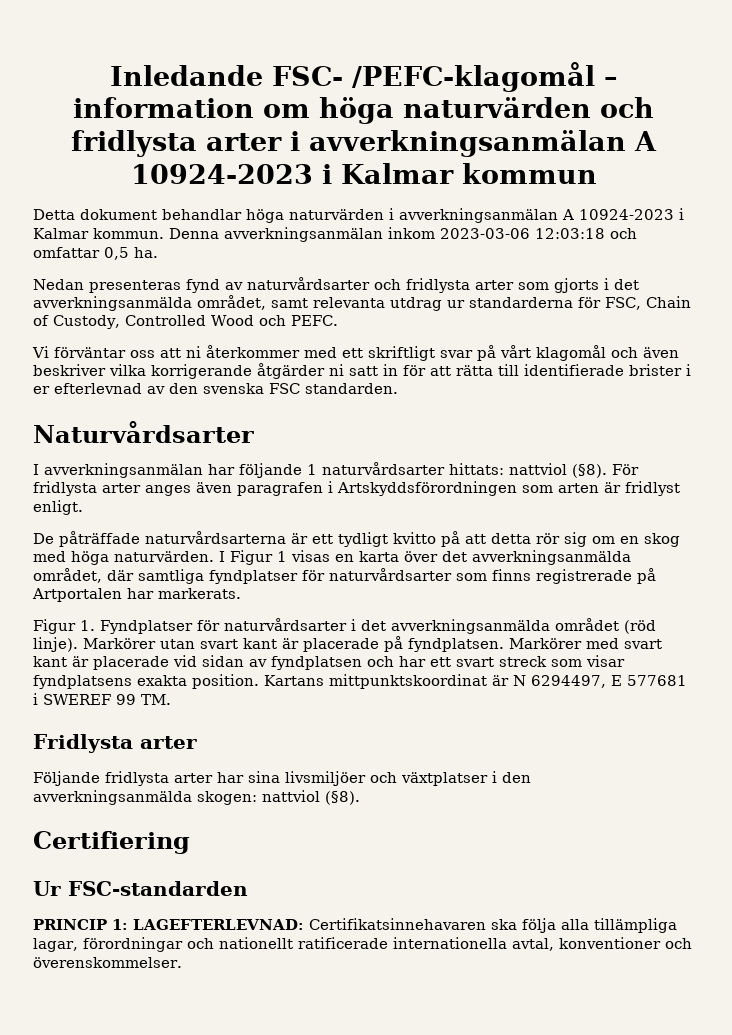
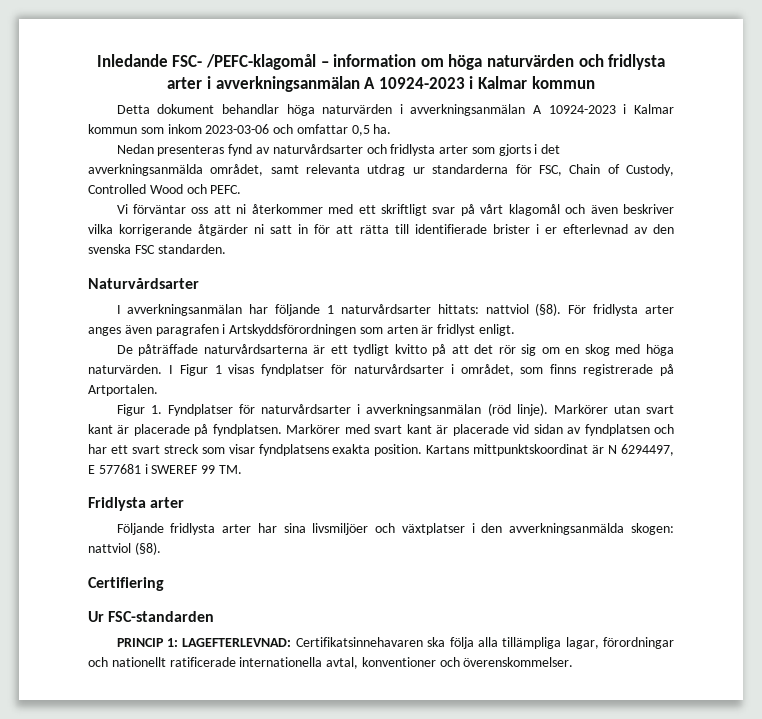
[93,227,383,242] kommun. Denna avverkningsanmälan -> [88,124,164,134] kommun som
[535,228,605,239] 12:03:18 -> (270, 129) none
[491,533,531,544] detta -> [474,344,494,354] det
[335,550,631,565] [33,568,204,584] en karta över det avverkningsanmälda området, där samtliga -> (255, 369) none
(452, 574) none -> [450,364,514,376] i området,
[32,588,241,602] Artportalen har markerats. -> [88,384,158,396] Artportalen.
[361,618,619,634] det avverkningsanmälda området -> [366,404,482,416] avverkningsanmälan

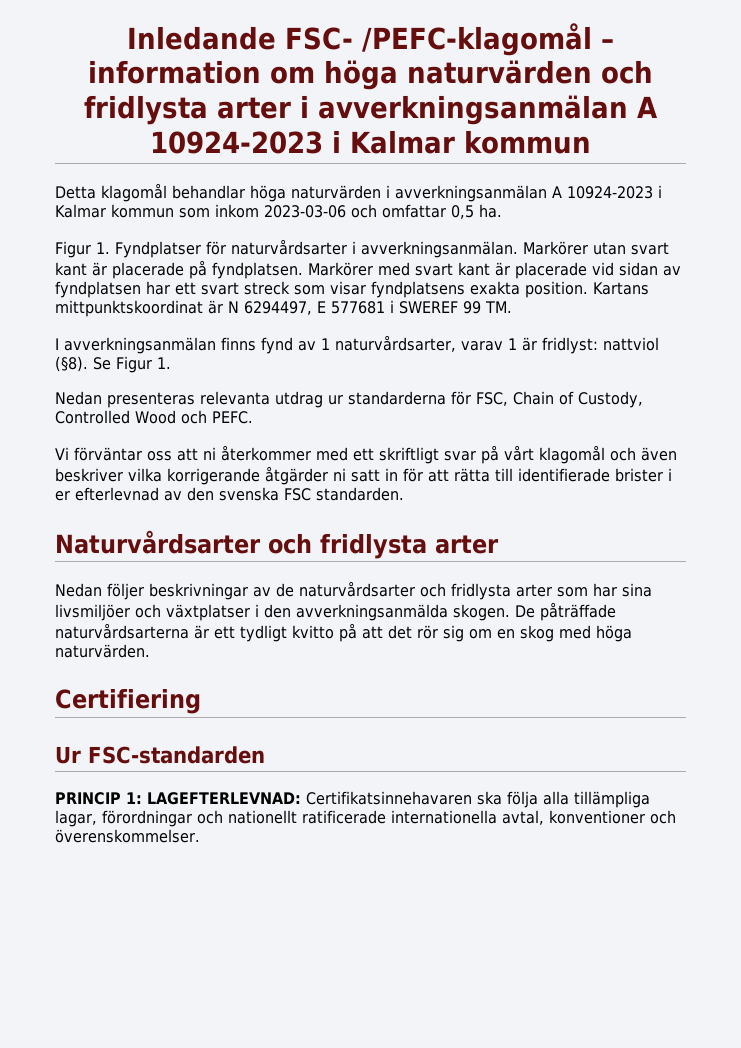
[157,104,215,114] dokument -> [101,183,167,202] klagomål
[116,144,561,156] [88,164,299,176] Nedan presenteras fynd av naturvårdsarter och fridlysta arter som gjorts i det avverkningsanmälda området, samt -> [55,239,669,258] [55,260,681,279] [55,281,649,298] [55,300,512,317] [55,335,659,354] [55,356,171,373] [55,391,195,408] Figur 1. Fyndplatser för naturvårdsarter i avverkningsanmälan. Markörer utan svart kant är placerade på fyndplatsen. Markörer med svart kant är placerade vid sidan av fyndplatsen har ett svart streck som visar fyndplatsens exakta position. Kartans mittpunktskoordinat är N 6294497, E 577681 i SWEREF 99 TM. // I avverkningsanmälan finns fynd av 1 naturvårdsarter, varav 1 är fridlyst: nattviol (§8). Se Figur 1. // Nedan presenteras
[116,303,674,316] [88,324,516,336] // I avverkningsanmälan har följande 1 naturvårdsarter hittats: nattviol (§8). För fridlysta arter anges även paragrafen i Artskyddsförordningen som arten är fridlyst enligt. // -> [268,534,499,559] [55,581,652,600] [55,604,510,621] och fridlysta arter // Nedan följer beskrivningar av de naturvårdsarter och fridlysta arter som har sina livsmiljöer och växtplatser i den avverkningsanmälda skogen.
[168,364,675,376] [88,384,158,396] [116,403,675,416] [88,424,674,436] [88,444,674,456] [88,464,242,474] [88,497,185,511] [116,523,674,535] [88,542,161,555] I Figur 1 visas fyndplatser för naturvårdsarter i området, som finns registrerade på Artportalen. // Figur 1. Fyndplatser för naturvårdsarter i avverkningsanmälan (röd linje). Markörer utan svart kant är placerade på fyndplatsen. Markörer med svart kant är placerade vid sidan av fyndplatsen och har ett svart streck som visar fyndplatsens exakta position. Kartans mittpunktskoordinat är N 6294497, E 577681 i SWEREF 99 TM. // Fridlysta arter // Följande fridlysta arter har sina livsmiljöer och växtplatser i den avverkningsanmälda skogen: nattviol (§8). -> (150, 651) none

